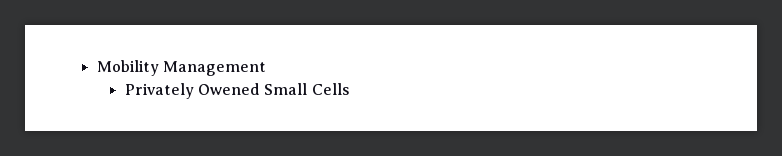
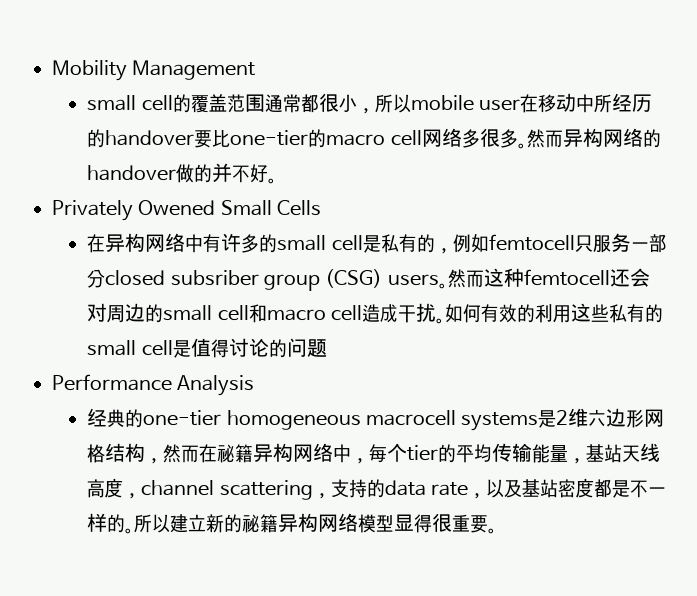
[124,83,349,99] Privately Owened Small Cells -> [87,93,653,114] [87,128,661,149] [87,163,278,184] [52,200,322,221] [87,233,667,254] [87,268,650,291] [87,303,664,324] [87,338,327,358] [52,374,255,396] [87,408,665,431] [87,443,661,464] [87,478,666,500] [87,513,498,534] small cell的覆盖范围通常都很小，所以mobile user在移动中所经历的handover要比one-tier的macro cell网络多很多。然而异构网络的handover做的并不好。 // Privately Owened Small Cells // 在异构网络中有许多的small cell是私有的，例如femtocell只服务一部分closed subsriber group (CSG) users。然而这种femtocell还会对周边的small cell和macro cell造成干扰。如何有效的利用这些私有的small cell是值得讨论的问题 // Performance Analysis // 经典的one-tier homogeneous macrocell systems是2维六边形网格结构，然而在秘籍异构网络中，每个tier的平均传输能量，基站天线高度，channel scattering，支持的data rate，以及基站密度都是不一样的。所以建立新的秘籍异构网络模型显得很重要。

